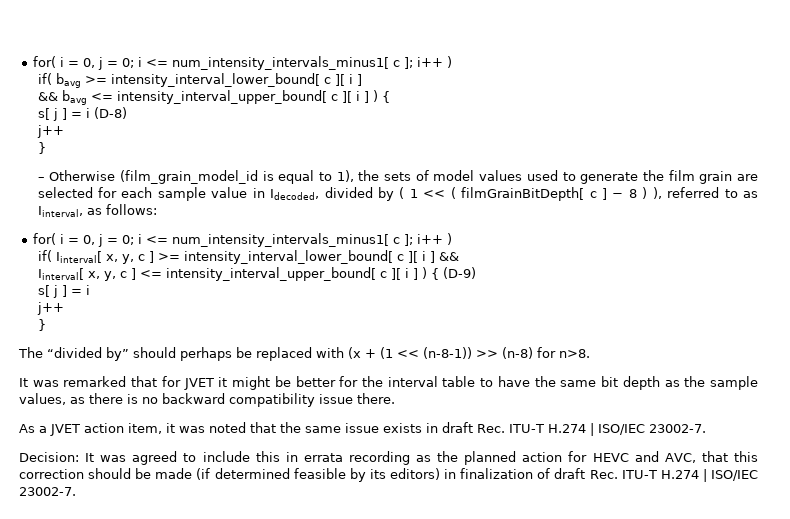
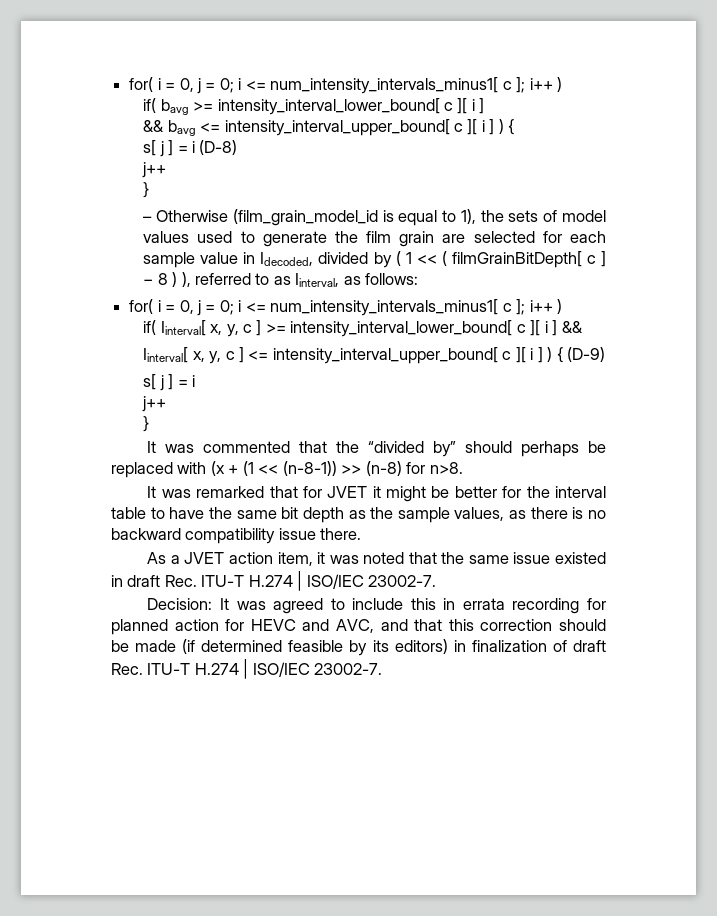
[18,347,43,358] The -> [147,441,360,453] It was commented that the
[383,423,422,433] exists -> [555,552,606,564] existed
[416,451,459,462] as the -> [586,598,606,610] for
(696, 458) none -> [380,619,408,631] and

